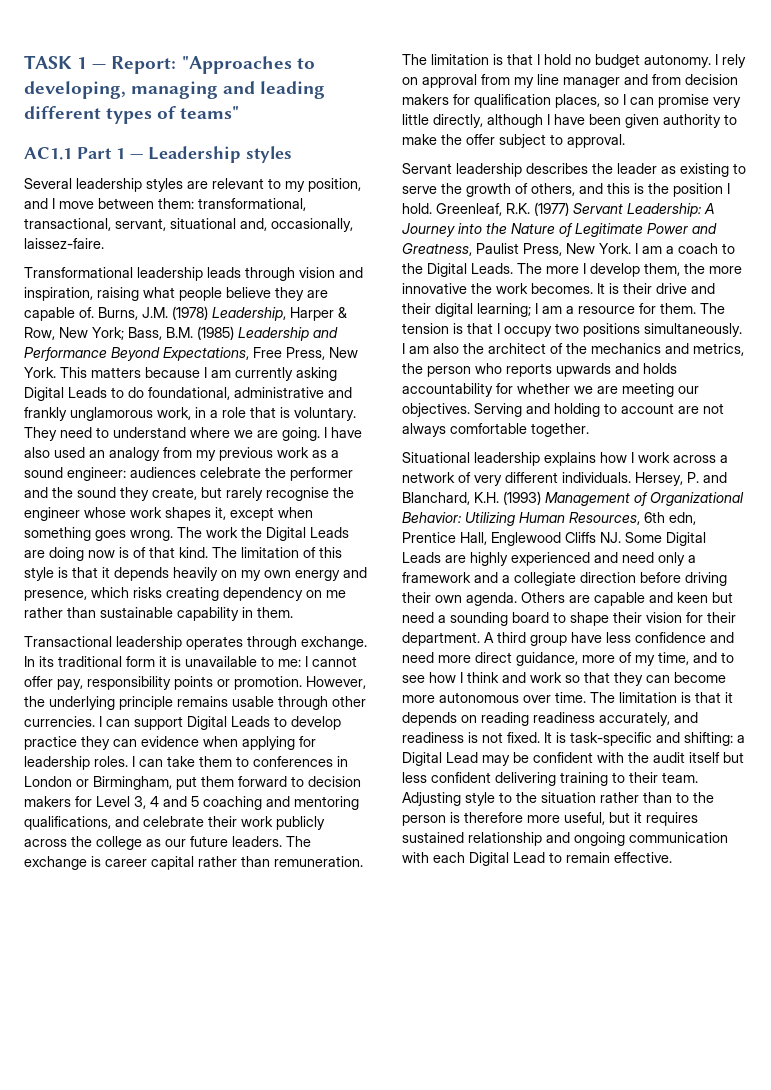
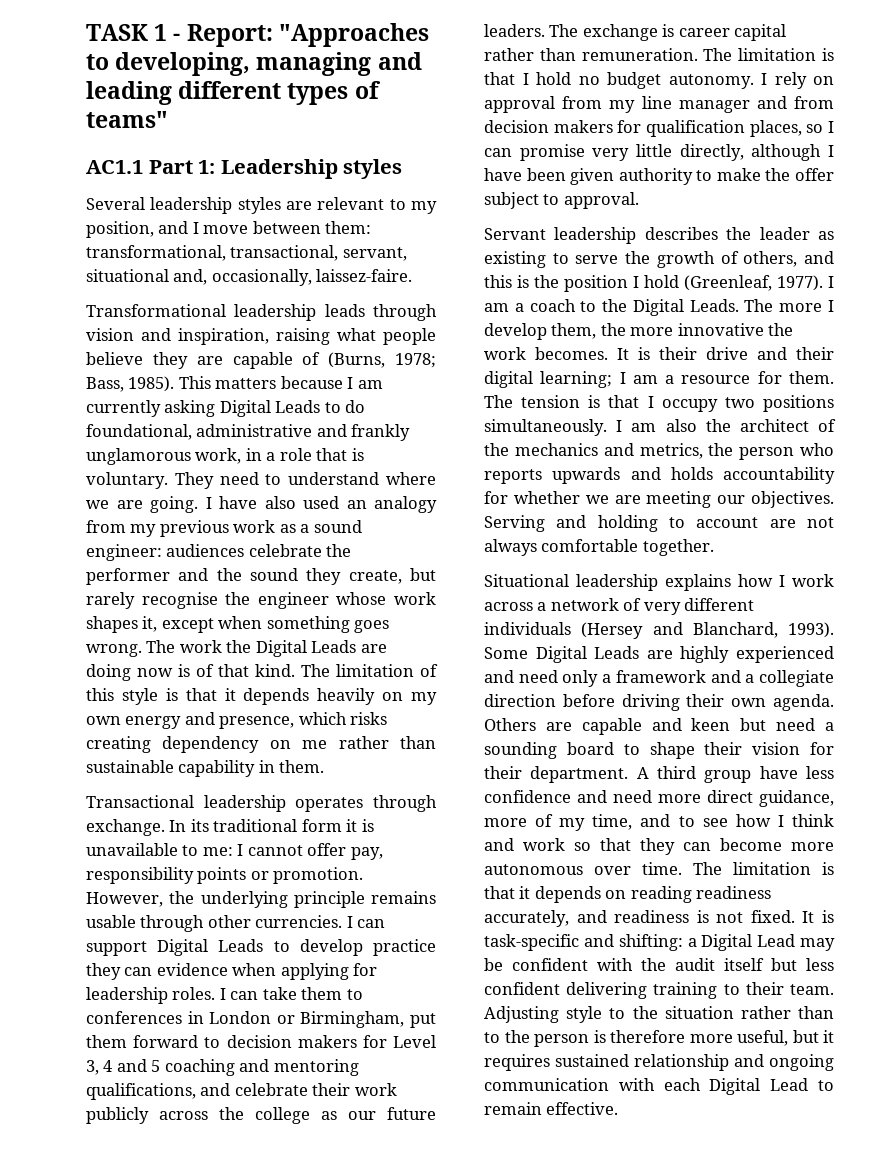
[92,64,107,69] — -> [173,33,181,41] -
[116,148,143,159] 1 — -> [198,160,216,174] 1:
[79,306,347,321] [24,326,338,341] [24,347,358,361] [24,367,56,378] of. Burns, J.M. (1978) Leadership, Harper & Row, New York; Bass, B.M. (1985) Leadership and Performance Beyond Expectations, Free Press, New York. -> [302,352,436,368] [86,376,175,392] of (Burns, 1978; Bass, 1985).
[402,202,714,217] [402,223,717,237] [402,243,631,256] hold. Greenleaf, R.K. (1977) Servant Leadership: A Journey into the Nature of Legitimate Power and Greatness, Paulist Press, New York. -> [644,275,823,291] hold (Greenleaf, 1977).
[562,472,727,486] [402,491,744,506] [402,512,696,526] [402,532,621,546] individuals. Hersey, P. and Blanchard, K.H. (1993) Management of Organizational Behavior: Utilizing Human Resources, 6th edn, Prentice Hall, Englewood Cliffs NJ. -> [484,622,834,639] individuals (Hersey and Blanchard, 1993).

